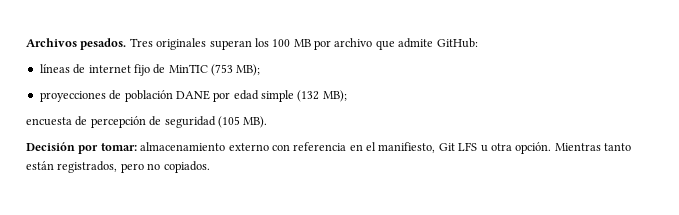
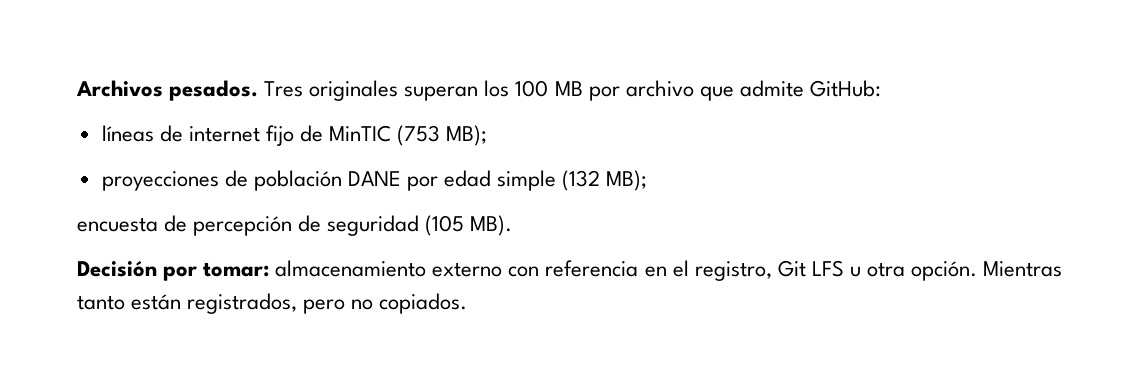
[378,142,436,153] manifiesto, -> [694,261,772,281] registro,

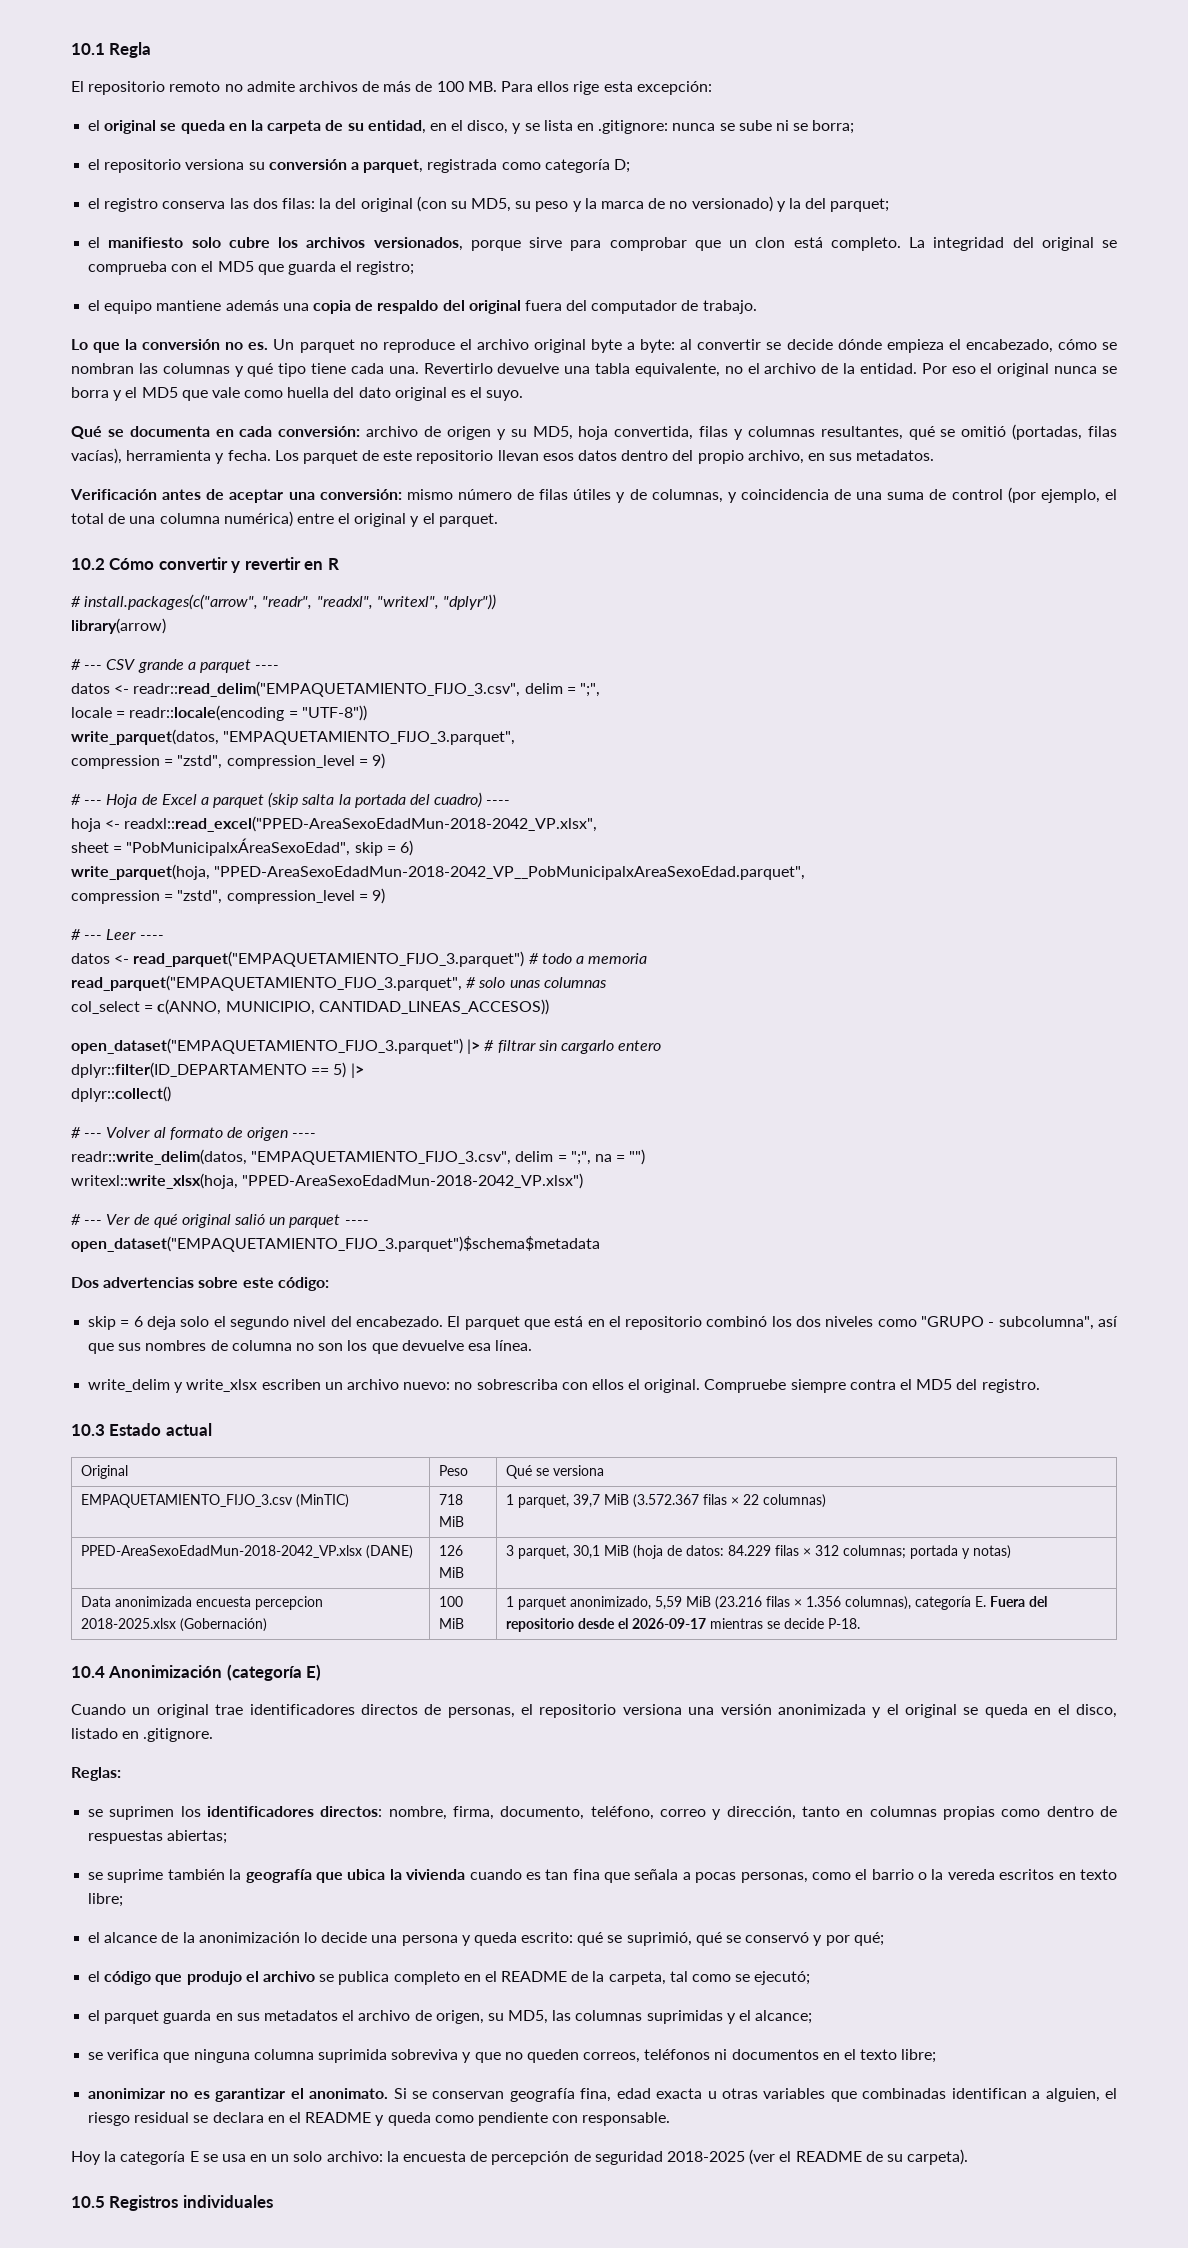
[76,80,881,101] [101,125,488,146] [101,170,648,191] Archivos pesados. Tres originales superan los 100 MB por archivo que admite GitHub: // líneas de internet fijo de MinTIC (753 MB); // proyecciones de población DANE por edad simple (132 MB); // -> [71,42,152,58] [71,81,712,95] [88,120,855,134] [88,159,630,173] [88,196,890,212] [88,237,1117,251] [88,261,415,275] [88,300,757,314] [71,339,1118,353] [71,363,1118,377] [71,387,524,401] [71,424,1118,440] [71,448,935,464] [70,487,1118,503] [71,511,498,527] [71,557,339,573] [71,594,496,610] [71,618,166,634] [71,659,280,673] [71,681,600,697] [71,705,367,721] [71,729,516,745] [71,753,385,769] [71,792,511,808] [71,816,598,832] [71,838,413,856] [71,864,806,880] [71,888,385,904] [71,929,164,940] [71,951,648,967] [71,975,607,991] [71,999,549,1015] [71,1038,662,1054] [71,1062,364,1078] [71,1086,171,1102] [71,1127,317,1141] [71,1149,646,1165] [71,1173,584,1189] [71,1214,369,1228] [71,1236,600,1252] [71,1277,329,1291] [88,1316,1118,1330] [88,1340,533,1354] [88,1379,1040,1393] [71,1423,212,1436] [81,1465,129,1479] [439,1465,469,1476] [506,1465,605,1479] [81,1494,350,1508] [439,1494,464,1505] [439,1516,465,1527] [506,1494,827,1508] [81,1545,414,1559] [439,1545,464,1556] [439,1567,465,1578] [506,1545,1012,1559] [81,1596,324,1610] [81,1618,268,1632] [439,1596,464,1607] [439,1618,465,1629] [506,1596,1048,1610] [506,1618,861,1632] [71,1664,322,1681] [71,1704,1118,1718] [71,1728,214,1742] [71,1767,121,1781] [88,1806,1117,1820] [88,1830,228,1844] [88,1869,1117,1883] [88,1893,124,1907] [88,1932,884,1946] [88,1971,811,1985] [88,2010,813,2024] [88,2049,937,2063] [88,2088,1118,2102] [88,2112,671,2126] [71,2151,399,2165] 10.1 Regla // El repositorio remoto no admite archivos de más de 100 MB. Para ellos rige esta excepción: // el original se queda en la carpeta de su entidad, en el disco, y se lista en .gitignore: nunca se sube ni se borra; // el repositorio versiona su conversión a parquet, registrada como categoría D; // el registro conserva las dos filas: la del original (con su MD5, su peso y la marca de no versionado) y la del parquet; // el manifiesto solo cubre los archivos versionados, porque sirve para comprobar que un clon está completo. La integridad del original se comprueba con el MD5 que guarda el registro; // el equipo mantiene además una copia de respaldo del original fuera del computador de trabajo. // Lo que la conversión no es. Un parquet no reproduce el archivo original byte a byte: al convertir se decide dónde empieza el encabezado, cómo se nombran las columnas y qué tipo tiene cada una. Revertirlo devuelve una tabla equivalente, no el archivo de la entidad. Por eso el original nunca se borra y el MD5 que vale como huella del dato original es el suyo. // Qué se documenta en cada conversión: archivo de origen y su MD5, hoja convertida, filas y columnas resultantes, qué se omitió (portadas, filas vacías), herramienta y fecha. Los parquet de este repositorio llevan esos datos dentro del propio archivo, en sus metadatos. // Verificación antes de aceptar una conversión: mismo número de filas útiles y de columnas, y coincidencia de una suma de control (por ejemplo, el total de una columna numérica) entre el original y el parquet. // 10.2 Cómo convertir y revertir en R // # install.packages(c("arrow", "readr", "readxl", "writexl", "dplyr")) // library(arrow) // # --- CSV grande a parquet ---- // datos <- readr::read_delim("EMPAQUETAMIENTO_FIJO_3.csv", delim = ";", // locale = readr::locale(encoding = "UTF-8")) // write_parquet(datos, "EMPAQUETAMIENTO_FIJO_3.parquet", // compression = "zstd", compression_level = 9) // # --- Hoja de Excel a parquet (skip salta la portada del cuadro) ---- // hoja <- readxl::read_excel("PPED-AreaSexoEdadMun-2018-2042_VP.xlsx", // sheet = "PobMunicipalxÁreaSexoEdad", skip = 6) // write_parquet(hoja, "PPED-AreaSexoEdadMun-2018-2042_VP__PobMunicipalxAreaSexoEdad.parquet", // compression = "zstd", compression_level = 9) // # --- Leer ---- // datos <- read_parquet("EMPAQUETAMIENTO_FIJO_3.parquet") # todo a memoria // read_parquet("EMPAQUETAMIENTO_FIJO_3.parquet", # solo unas columnas // col_select = c(ANNO, MUNICIPIO, CANTIDAD_LINEAS_ACCESOS)) // open_dataset("EMPAQUETAMIENTO_FIJO_3.parquet") |> # filtrar sin cargarlo entero // dplyr::filter(ID_DEPARTAMENTO == 5) |> // dplyr::collect() // # --- Volver al formato de origen ---- // readr::write_delim(datos, "EMPAQUETAMIENTO_FIJO_3.csv", delim = ";", na = "") // writexl::write_xlsx(hoja, "PPED-AreaSexoEdadMun-2018-2042_VP.xlsx") // # --- Ver de qué original salió un parquet ---- // open_dataset("EMPAQUETAMIENTO_FIJO_3.parquet")$schema$metadata // Dos advertencias sobre este código: // skip = 6 deja solo el segundo nivel del encabezado. El parquet que está en el repositorio combinó los dos niveles como "GRUPO - subcolumna", así que sus nombres de columna no son los que devuelve esa línea. // write_delim y write_xlsx escriben un archivo nuevo: no sobrescriba con ellos el original. Compruebe siempre contra el MD5 del registro. // 10.3 Estado actual // Original | Peso | Qué se versiona // EMPAQUETAMIENTO_FIJO_3.csv (MinTIC) | 718 MiB | 1 parquet, 39,7 MiB (3.572.367 filas × 22 columnas) // PPED-AreaSexoEdadMun-2018-2042_VP.xlsx (DANE) | 126 MiB | 3 parquet, 30,1 MiB (hoja de datos: 84.229 filas × 312 columnas; portada y notas) // Data anonimizada encuesta percepcion 2018-2025.xlsx (Gobernación) | 100 MiB | 1 parquet anonimizado, 5,59 MiB (23.216 filas × 1.356 columnas), categoría E. Fuera del repositorio desde el 2026-09-17 mientras se decide P-18. // 10.4 Anonimización (categoría E) // Cuando un original trae identificadores directos de personas, el repositorio versiona una versión anonimizada y el original se queda en el disco, listado en .gitignore. // Reglas: // se suprimen los identificadores directos: nombre, firma, documento, teléfono, correo y dirección, tanto en columnas propias como dentro de respuestas abiertas; // se suprime también la geografía que ubica la vivienda cuando es tan fina que señala a pocas personas, como el barrio o la vereda escritos en texto libre; // el alcance de la anonimización lo decide una persona y queda escrito: qué se suprimió, qué se conservó y por qué; // el código que produjo el archivo se publica completo en el README de la carpeta, tal como se ejecutó; // el parquet guarda en sus metadatos el archivo de origen, su MD5, las columnas suprimidas y el alcance; // se verifica que ninguna columna suprimida sobreviva y que no queden correos, teléfonos ni documentos en el texto libre; // anonimizar no es garantizar el anonimato. Si se conservan geografía fina, edad exacta u otras variables que combinadas identifican a alguien, el riesgo residual se declara en el README y queda como pendiente con responsable. // Hoy la categoría E se usa en un solo archivo: la
[425,215,513,236] [77,260,1063,281] [77,293,468,314] (105 MB). // Decisión por tomar: almacenamiento externo con referencia en el registro, Git LFS u otra opción. Mientras tanto están registrados, pero no copiados. -> [666,2149,969,2165] [71,2195,273,2211] 2018-2025 (ver el README de su carpeta). // 10.5 Registros individuales

